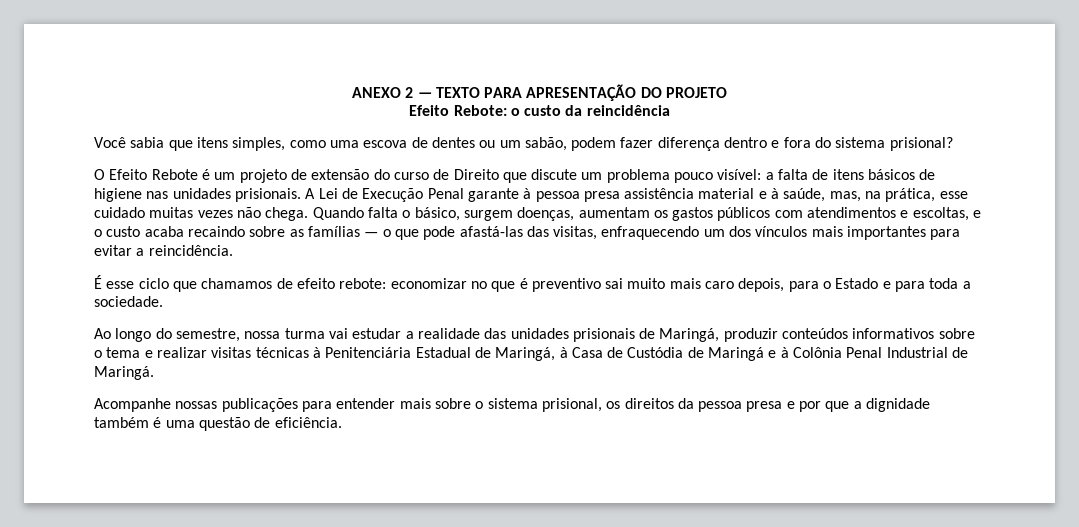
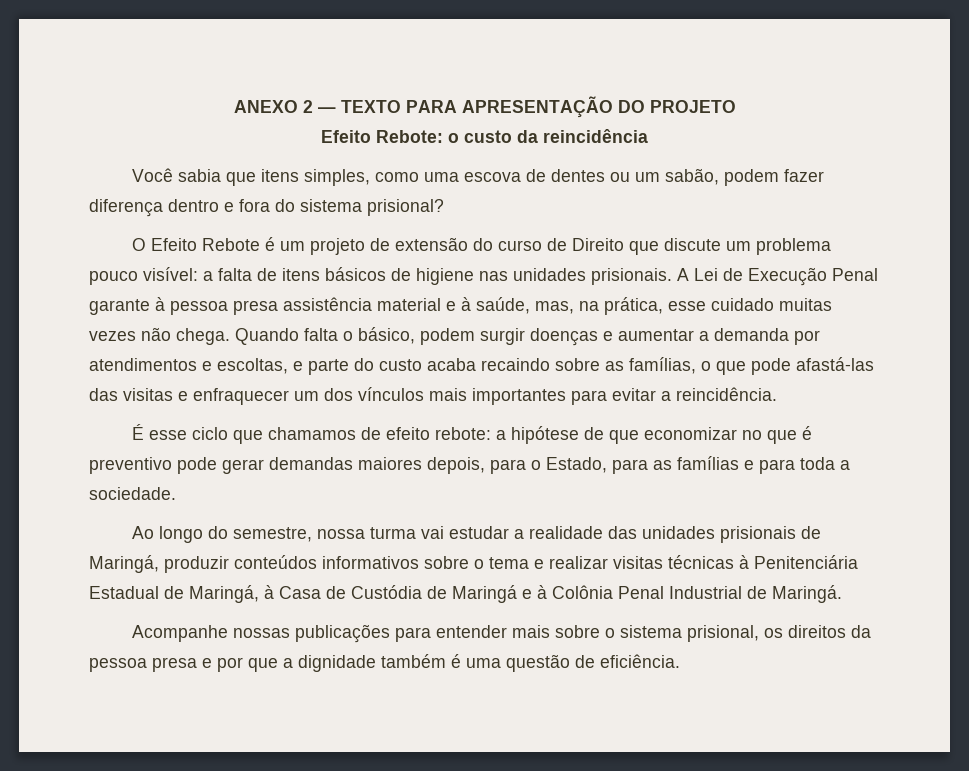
[463,207,803,221] surgem doenças, aumentam os gastos públicos com -> [420,328,820,346] podem surgir doenças e aumentar a demanda por
[94,229,102,237] o -> [308,358,374,375] parte do
[307,226,379,237] famílias — -> [629,357,696,374] famílias,
[553,226,700,240] visitas, enfraquecendo -> [123,388,289,405] visitas e enfraquecer
(387, 283) none -> [496,426,640,444] a hipótese de que
[605,278,879,292] sai muito mais caro depois, para o Estado -> [177,456,739,474] pode gerar demandas maiores depois, para o Estado, para as famílias

